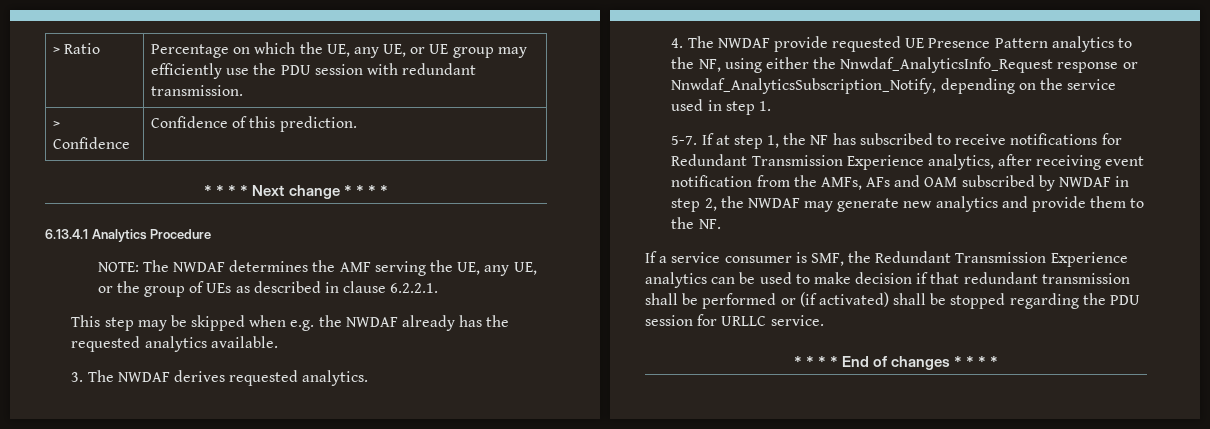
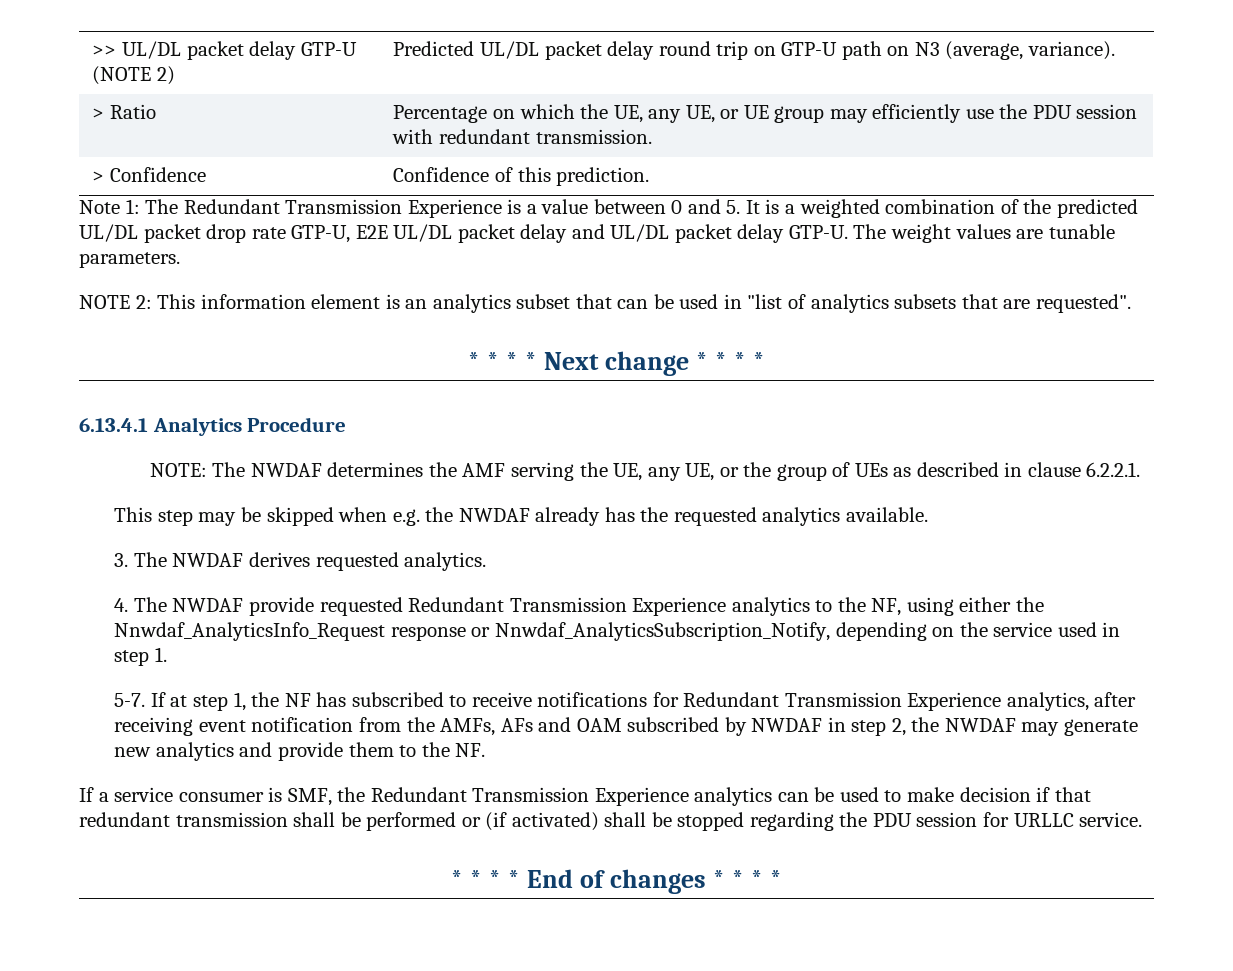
(52, 50) none -> [92,41,357,60] [92,66,175,85] [393,41,1115,60] >> UL/DL packet delay GTP-U (NOTE 2) | Predicted UL/DL packet delay round trip on GTP-U path on N3 (average, variance). //
(357, 124) none -> [79,199,1138,218] [79,224,1115,243] [79,252,180,268] [79,294,1131,313] // Note 1: The Redundant Transmission Experience is a value between 0 and 5. It is a weighted combination of the predicted UL/DL packet drop rate GTP-U, E2E UL/DL packet delay and UL/DL packet delay GTP-U. The weight values are tunable parameters. // NOTE 2: This information element is an analytics subset that can be used in "list of analytics subsets that are requested".
[905,38,1048,48] UE Presence Pattern -> [408,597,727,616] Redundant Transmission Experience

